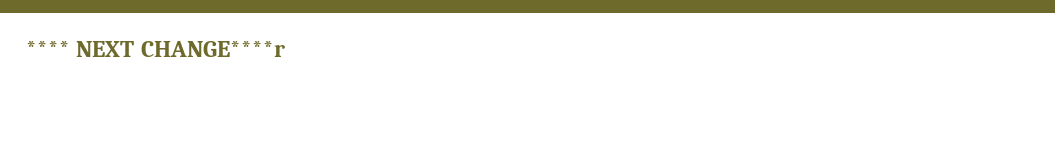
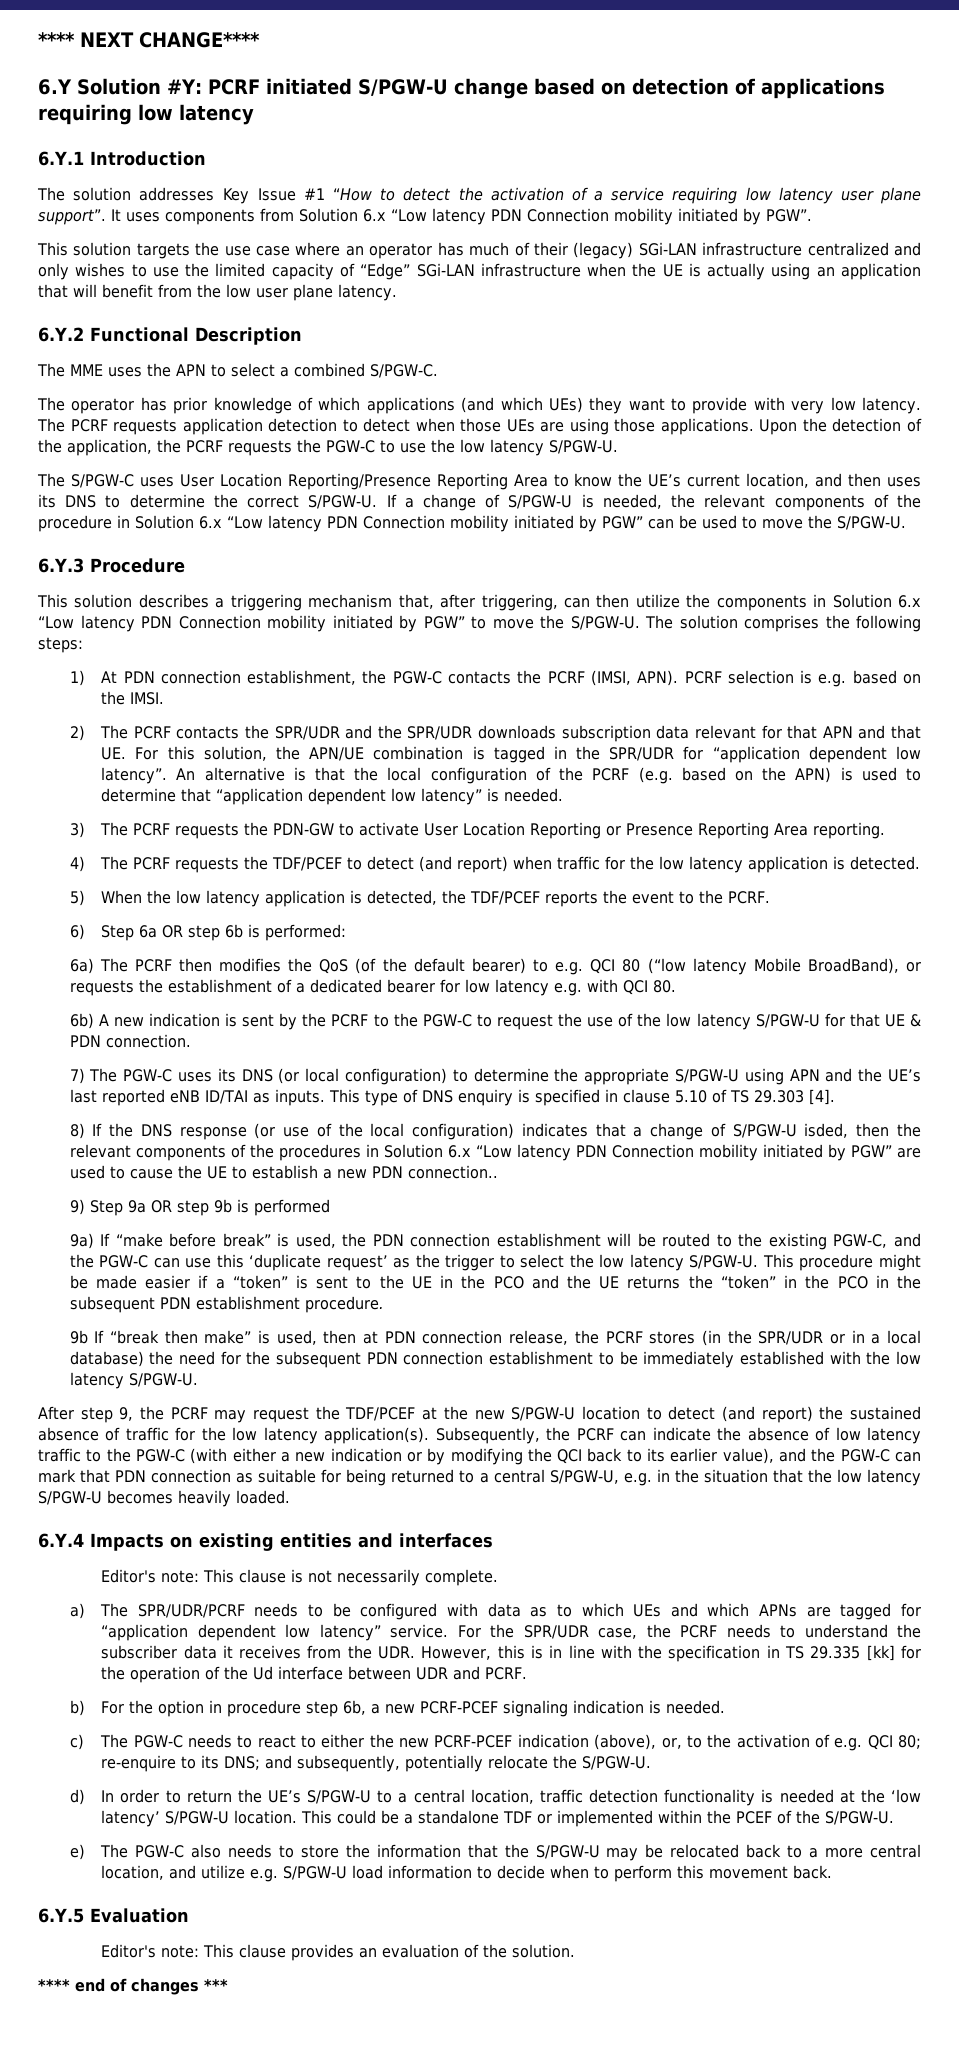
[140,41,285,57] CHANGE****r -> [139,32,260,48] [38,78,885,99] [38,104,254,125] [38,151,206,166] [37,187,921,204] [38,208,812,225] [37,242,921,259] [38,263,922,280] [38,284,397,301] [38,327,302,345] [37,363,438,378] [37,397,922,414] [37,418,922,435] [38,439,618,456] [37,473,921,490] [38,494,921,511] [38,515,906,532] [38,558,185,573] [37,594,921,611] [38,615,921,632] [38,637,83,653] [69,670,922,687] [101,691,165,705] [69,725,922,742] [101,746,922,763] [101,767,922,784] [101,788,564,805] [69,822,886,839] [69,856,921,873] [69,890,771,907] [69,924,347,941] [69,958,921,975] [69,979,676,996] [69,1013,922,1030] [69,1034,191,1048] [69,1068,922,1085] [69,1089,835,1106] [69,1123,921,1140] [69,1144,921,1161] [69,1165,498,1179] [69,1199,330,1216] [69,1233,921,1250] [69,1254,921,1271] [69,1275,922,1289] [69,1296,384,1313] [69,1330,922,1346] [69,1351,921,1368] [69,1372,198,1389] [38,1406,922,1423] [38,1427,922,1444] [38,1448,922,1465] [38,1469,921,1486] [38,1490,290,1507] [38,1533,493,1551] [101,1569,499,1586] [69,1603,921,1620] [101,1624,922,1641] [101,1645,921,1662] [101,1666,528,1683] [69,1700,726,1717] [69,1734,921,1751] [101,1755,652,1772] [69,1789,922,1806] [101,1810,895,1827] [69,1844,921,1861] [101,1865,833,1882] [38,1908,189,1923] [101,1944,576,1961] [38,1978,228,1995] CHANGE**** // 6.Y Solution #Y: PCRF initiated S/PGW-U change based on detection of applications requiring low latency // 6.Y.1 Introduction // The solution addresses Key Issue #1 “How to detect the activation of a service requiring low latency user plane support”. It uses components from Solution 6.x “Low latency PDN Connection mobility initiated by PGW”. // This solution targets the use case where an operator has much of their (legacy) SGi-LAN infrastructure centralized and only wishes to use the limited capacity of “Edge” SGi-LAN infrastructure when the UE is actually using an application that will benefit from the low user plane latency. // 6.Y.2 Functional Description // The MME uses the APN to select a combined S/PGW-C. // The operator has prior knowledge of which applications (and which UEs) they want to provide with very low latency. The PCRF requests application detection to detect when those UEs are using those applications. Upon the detection of the application, the PCRF requests the PGW-C to use the low latency S/PGW-U. // The S/PGW-C uses User Location Reporting/Presence Reporting Area to know the UE’s current location, and then uses its DNS to determine the correct S/PGW-U. If a change of S/PGW-U is needed, the relevant components of the procedure in Solution 6.x “Low latency PDN Connection mobility initiated by PGW” can be used to move the S/PGW-U. // 6.Y.3 Procedure // This solution describes a triggering mechanism that, after triggering, can then utilize the components in Solution 6.x “Low latency PDN Connection mobility initiated by PGW” to move the S/PGW-U. The solution comprises the following steps: // 1) At PDN connection establishment, the PGW-C contacts the PCRF (IMSI, APN). PCRF selection is e.g. based on the IMSI. // 2) The PCRF contacts the SPR/UDR and the SPR/UDR downloads subscription data relevant for that APN and that UE. For this solution, the APN/UE combination is tagged in the SPR/UDR for “application dependent low latency”. An alternative is that the local configuration of the PCRF (e.g. based on the APN) is used to determine that “application dependent low latency” is needed. // 3) The PCRF requests the PDN-GW to activate User Location Reporting or Presence Reporting Area reporting. // 4) The PCRF requests the TDF/PCEF to detect (and report) when traffic for the low latency application is detected. // 5) When the low latency application is detected, the TDF/PCEF reports the event to the PCRF. // 6) Step 6a OR step 6b is performed: // 6a) The PCRF then modifies the QoS (of the default bearer) to e.g. QCI 80 (“low latency Mobile BroadBand), or requests the establishment of a dedicated bearer for low latency e.g. with QCI 80. // 6b) A new indication is sent by the PCRF to the PGW-C to request the use of the low latency S/PGW-U for that UE & PDN connection. // 7) The PGW-C uses its DNS (or local configuration) to determine the appropriate S/PGW-U using APN and the UE’s last reported eNB ID/TAI as inputs. This type of DNS enquiry is specified in clause 5.10 of TS 29.303 [4]. // 8) If the DNS response (or use of the local configuration) indicates that a change of S/PGW-U isded, then the relevant components of the procedures in Solution 6.x “Low latency PDN Connection mobility initiated by PGW” are used to cause the UE to establish a new PDN connection.. // 9) Step 9a OR step 9b is performed // 9a) If “make before break” is used, the PDN connection establishment will be routed to the existing PGW-C, and the PGW-C can use this ‘duplicate request’ as the trigger to select the low latency S/PGW-U. This procedure might be made easier if a “token” is sent to the UE in the PCO and the UE returns the “token” in the PCO in the subsequent PDN establishment procedure. // 9b If “break then make” is used, then at PDN connection release, the PCRF stores (in the SPR/UDR or in a local database) the need for the subsequent PDN connection establishment to be immediately established with the low latency S/PGW-U. // After step 9, the PCRF may request the TDF/PCEF at the new S/PGW-U location to detect (and report) the sustained absence of traffic for the low latency application(s). Subsequently, the PCRF can indicate the absence of low latency traffic to the PGW-C (with either a new indication or by modifying the QCI back to its earlier value), and the PGW-C can mark that PDN connection as suitable for being returned to a central S/PGW-U, e.g. in the situation that the low latency S/PGW-U becomes heavily loaded. // 6.Y.4 Impacts on existing entities and interfaces // Editor's note: This clause is not necessarily complete. // a) The SPR/UDR/PCRF needs to be configured with data as to which UEs and which APNs are tagged for “application dependent low latency” service. For the SPR/UDR case, the PCRF needs to understand the subscriber data it receives from the UDR. However, this is in line with the specification in TS 29.335 [kk] for the operation of the Ud interface between UDR and PCRF. // b) For the option in procedure step 6b, a new PCRF-PCEF signaling indication is needed. // c) The PGW-C needs to react to either the new PCRF-PCEF indication (above), or, to the activation of e.g. QCI 80; re-enquire to its DNS; and subsequently, potentially relocate the S/PGW-U. // d) In order to return the UE’s S/PGW-U to a central location, traffic detection functionality is needed at the ‘low latency’ S/PGW-U location. This could be a standalone TDF or implemented within the PCEF of the S/PGW-U. // e) The PGW-C also needs to store the information that the S/PGW-U may be relocated back to a more central location, and utilize e.g. S/PGW-U load information to decide when to perform this movement back. // 6.Y.5 Evaluation // Editor's note: This clause provides an evaluation of the solution. // **** end of changes ***

